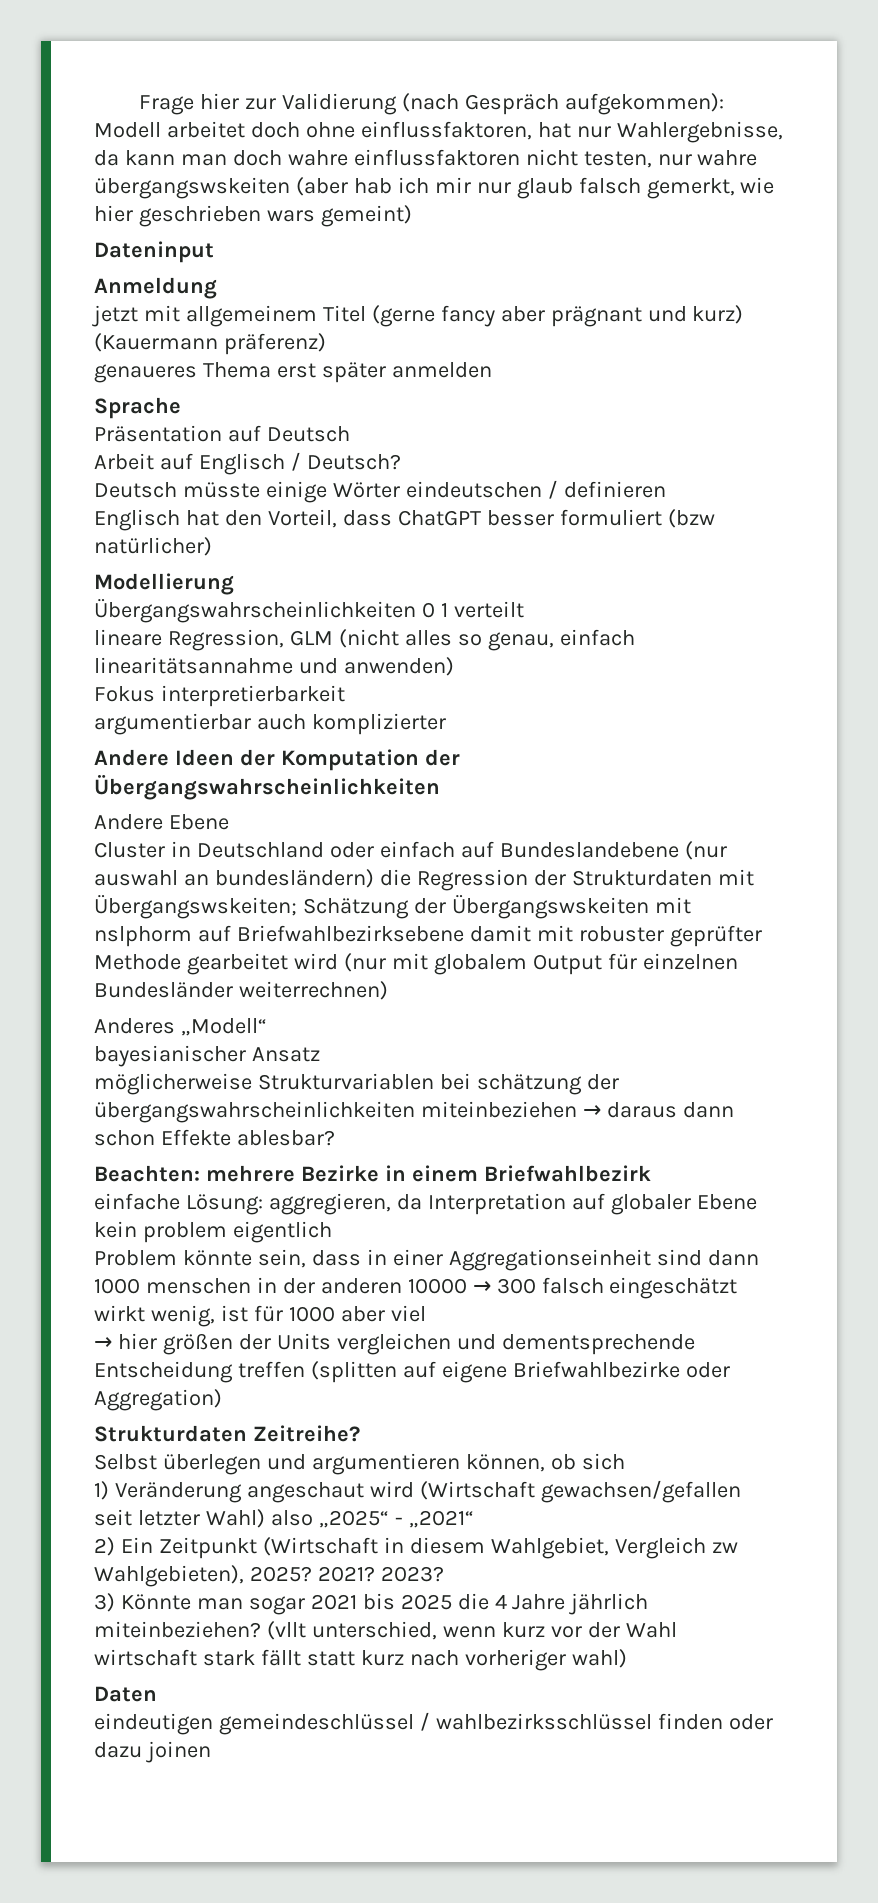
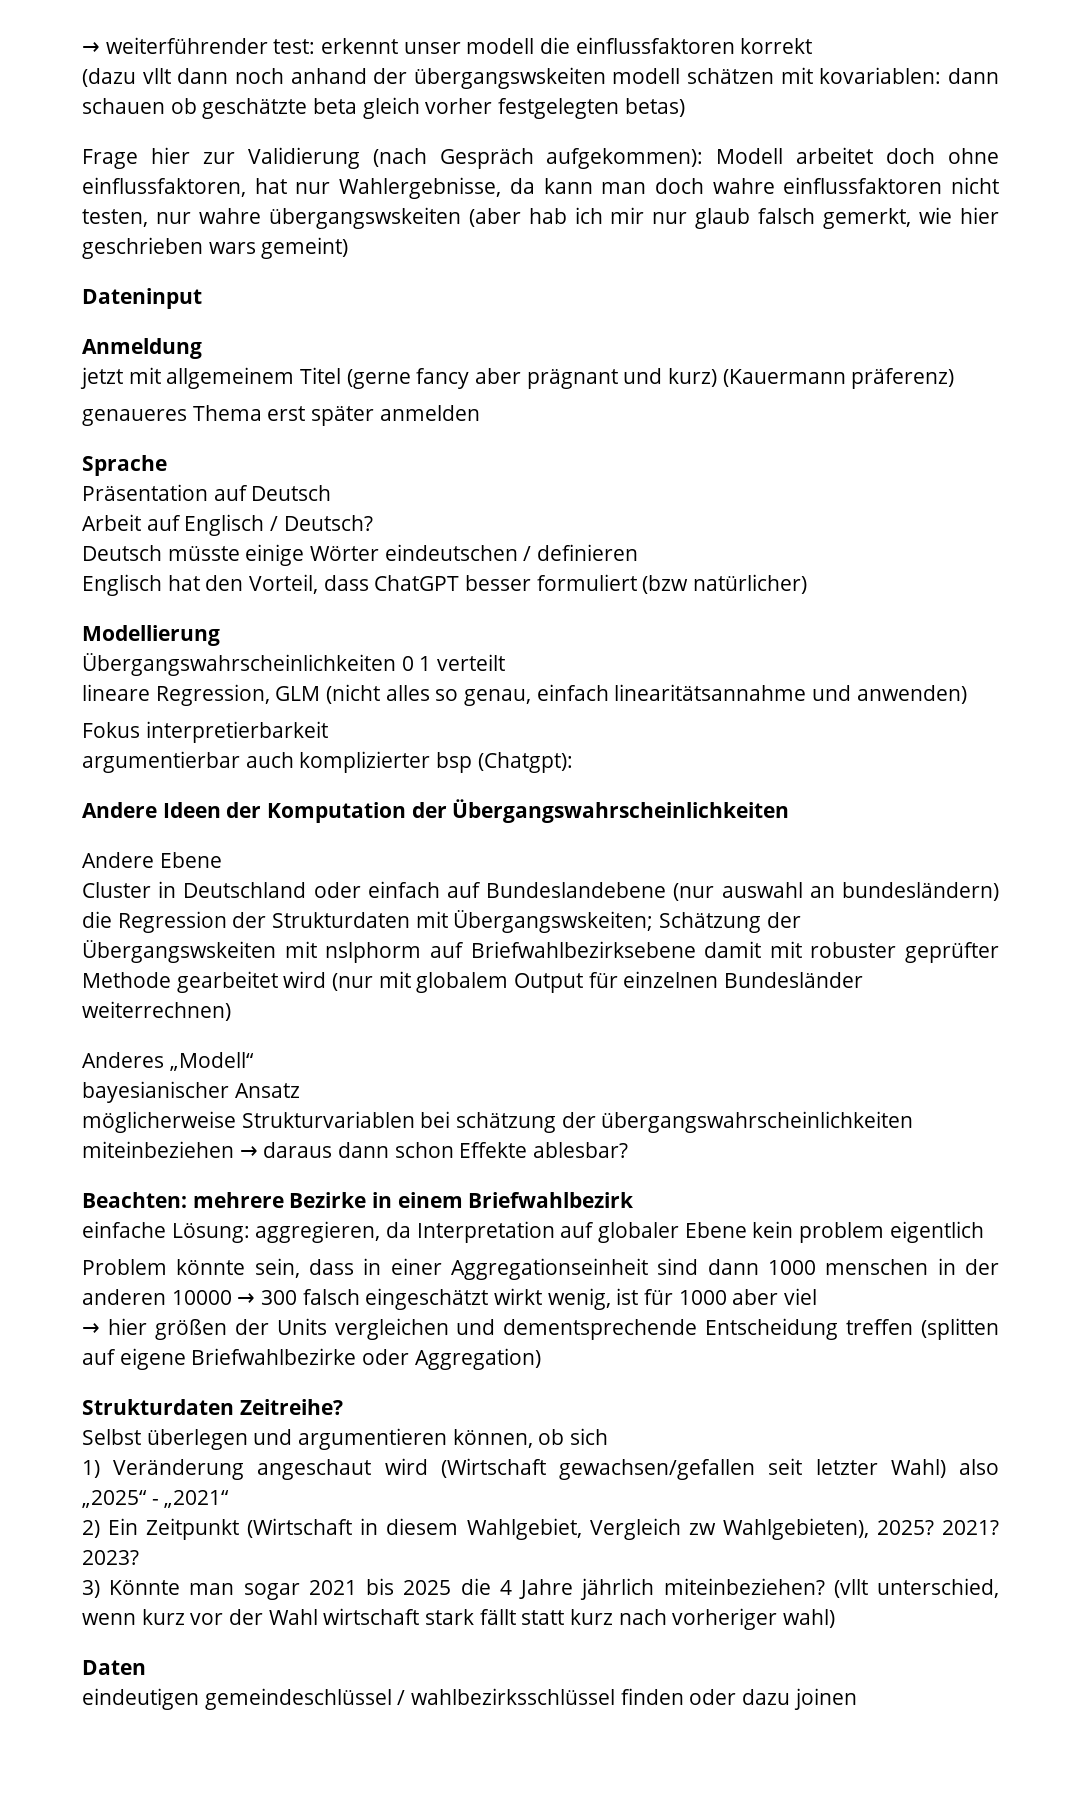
(139, 105) none -> [82,37,813,54] [82,67,999,89] [82,97,685,119] → weiterführender test: erkennt unser modell die einflussfaktoren korrekt // (dazu vllt dann noch anhand der übergangswskeiten modell schätzen mit kovariablen: dann schauen ob geschätzte beta gleich vorher festgelegten betas) //
(446, 724) none -> [436,752,573,773] bsp (Chatgpt):

